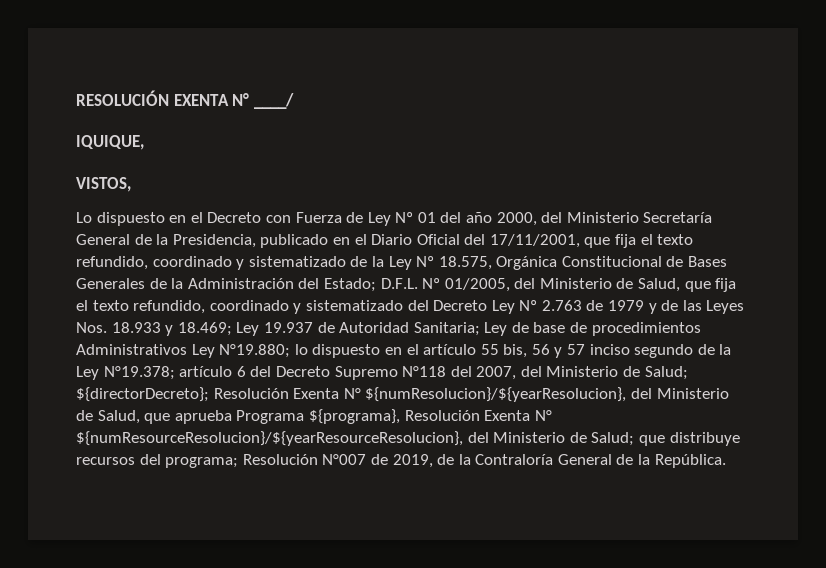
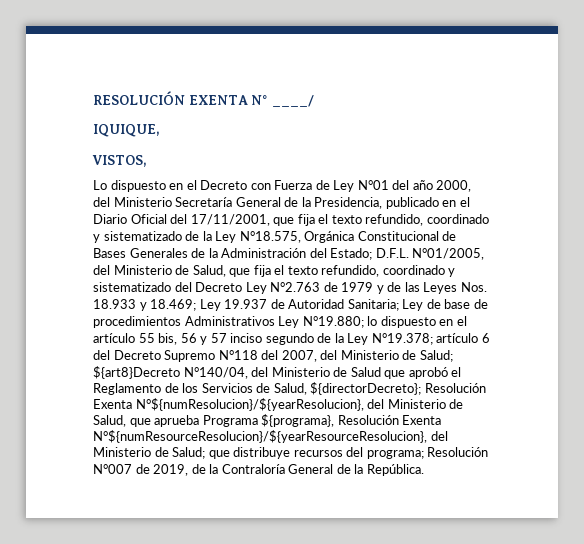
[395,212,436,223] Nº 01 -> [357,180,389,190] N°01
[416,256,492,270] Nº 18.575, -> [239,231,301,243] N°18.575,
[422,278,510,292] Nº 01/2005, -> [412,248,485,260] N°01/2005,
[519,300,582,311] Nº 2.763 -> [270,282,321,292] N°2.763
(688, 373) none -> [93,366,462,379] [93,383,307,395] ${art8}Decreto N°140/04, del Ministerio de Salud que aprobó el Reglamento de los Servicios de Salud,
[343,387,627,402] N° ${numResolucion}/${yearResolucion}, -> [135,398,364,411] N°${numResolucion}/${yearResolucion},
[534,410,552,421] [76,431,463,446] N° ${numResourceResolucion}/${yearResourceResolucion}, -> [93,430,427,443] N°${numResourceResolucion}/${yearResourceResolucion},

